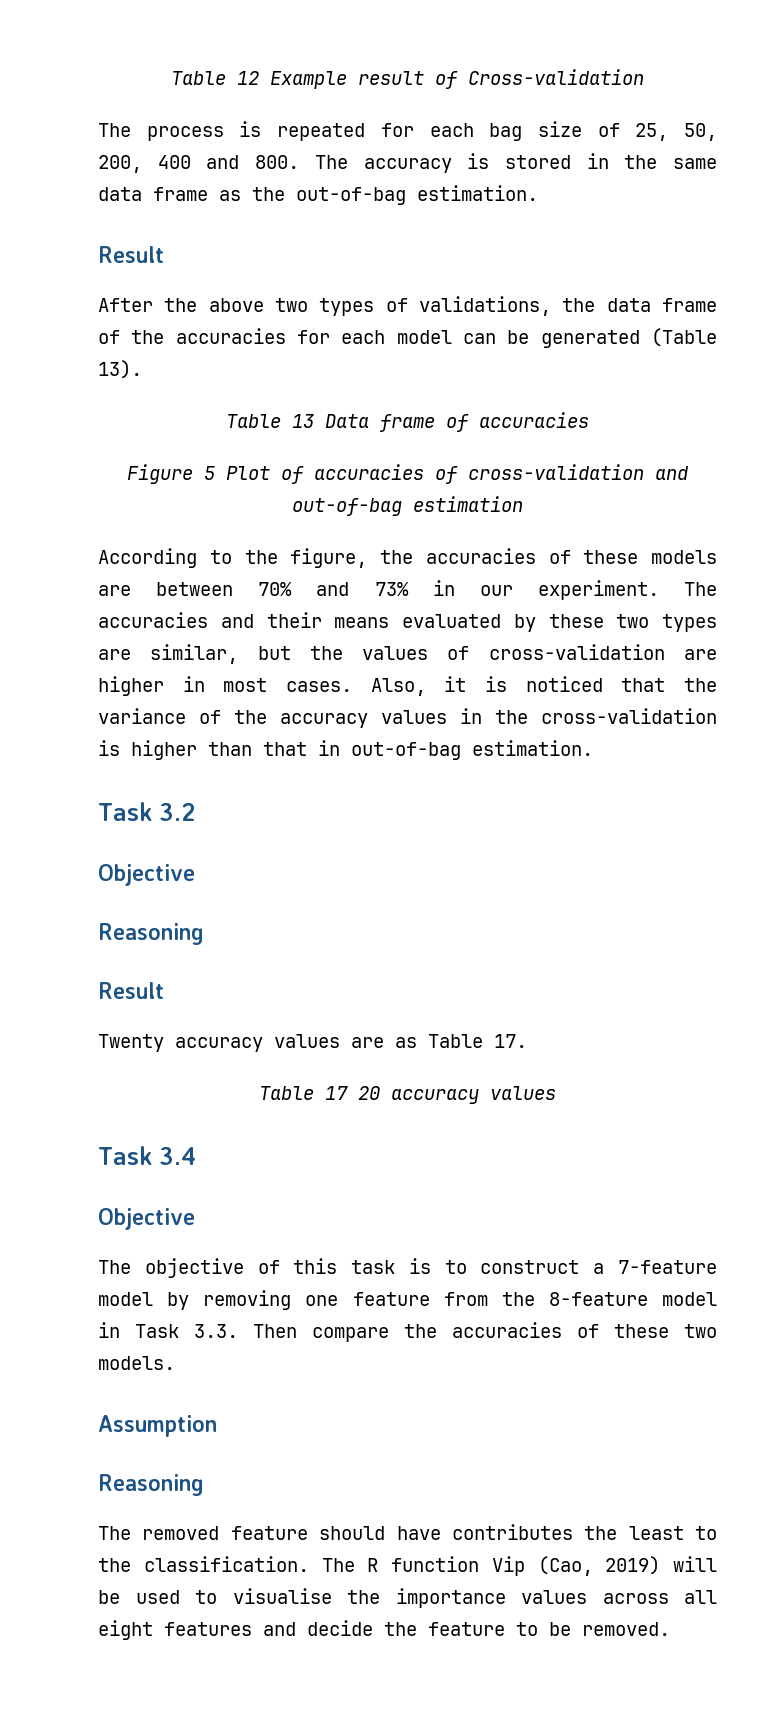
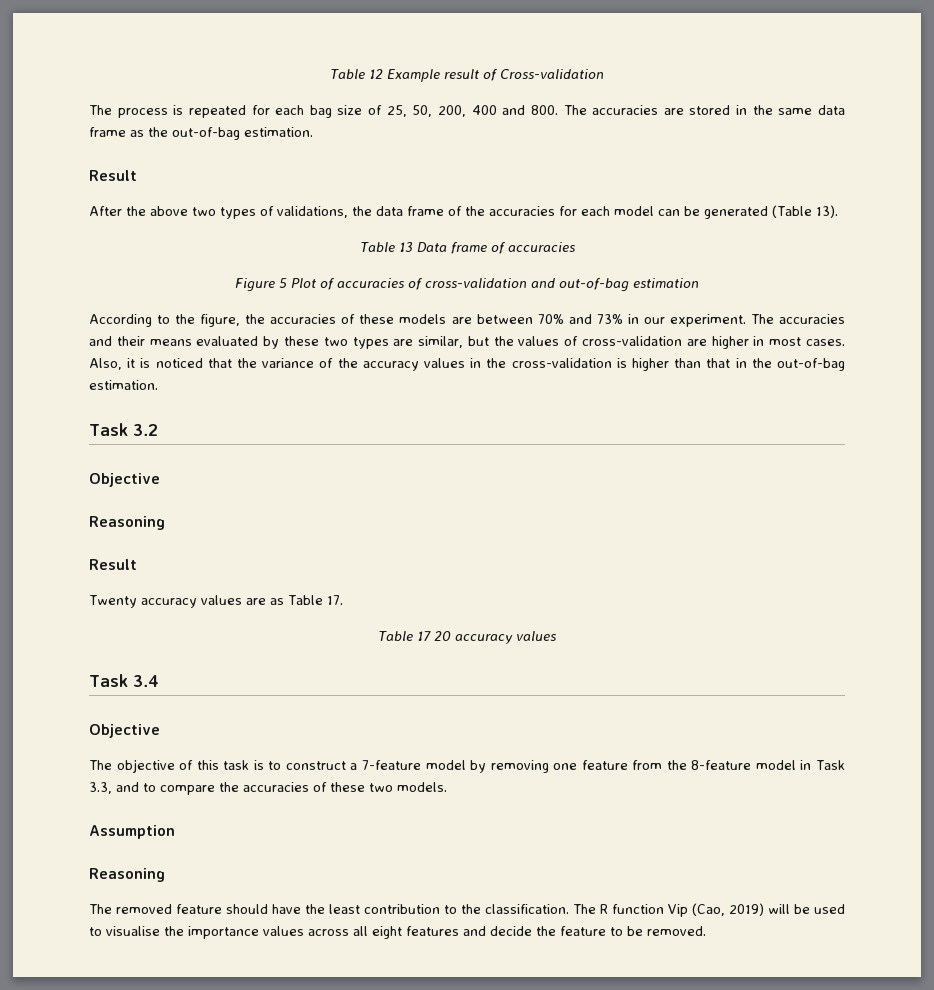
[363,153,490,173] accuracy is -> [592,105,684,115] accuracies are
(340, 748) none -> [751,358,772,368] the
[194,1324,297,1338] 3.3. Then -> [89,782,156,794] 3.3, and to
[451,1524,573,1540] contributes -> (301, 909) none
(684, 1533) none -> [364,904,440,914] contribution

